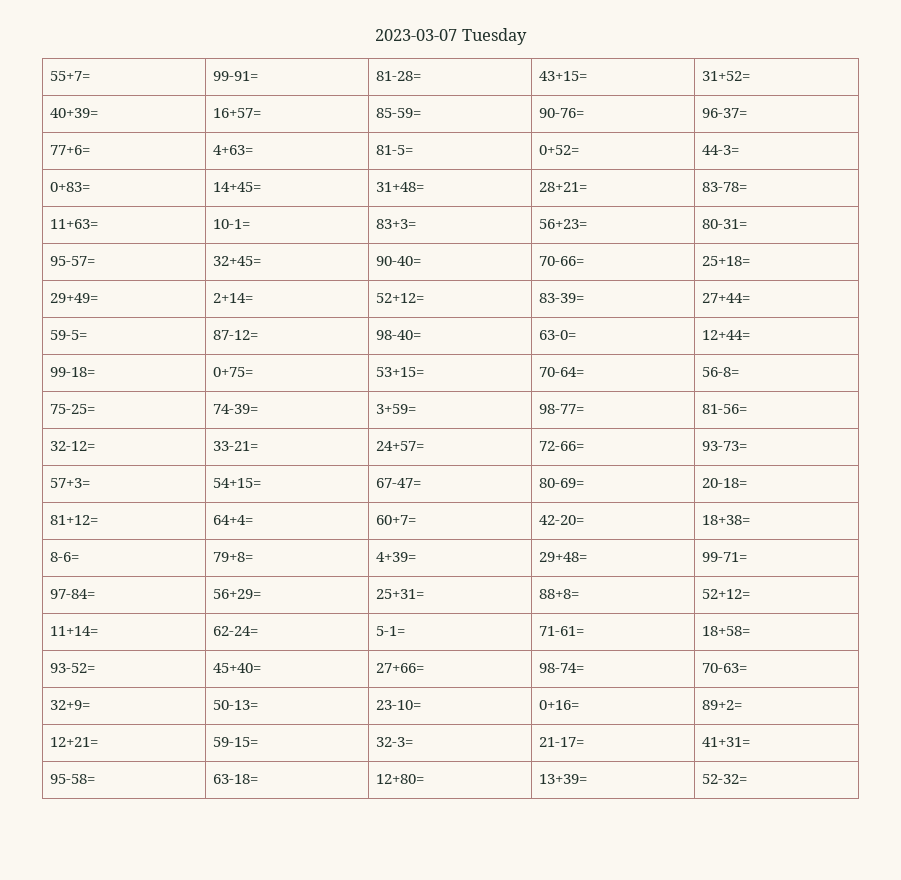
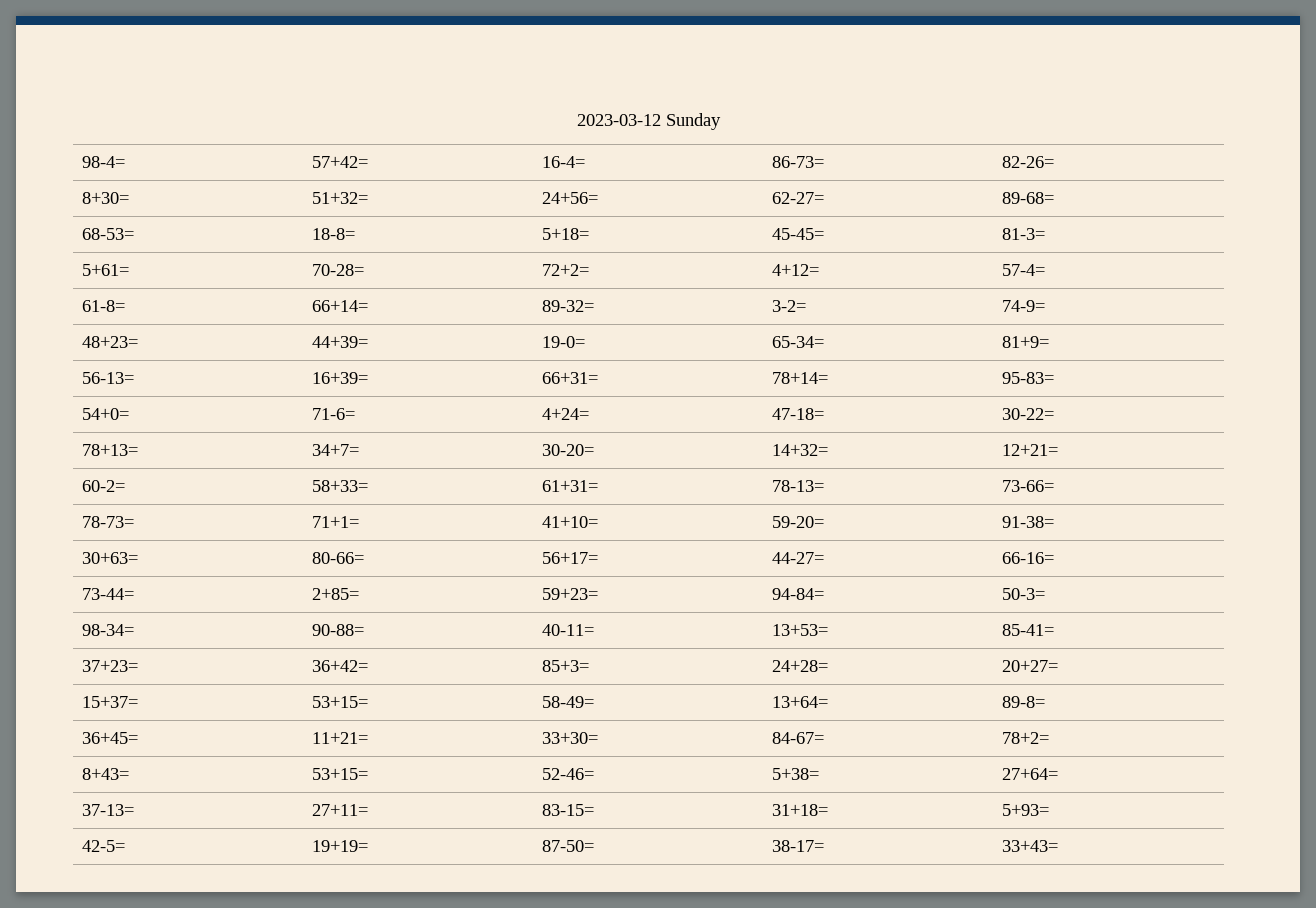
[375,28,527,45] [49,71,90,81] [212,71,258,81] [375,71,421,81] [538,71,587,81] [701,71,750,81] [49,108,98,118] [212,108,261,118] [375,108,421,118] [538,108,584,118] [701,108,747,118] [49,145,90,155] [212,145,253,155] [375,145,413,155] [538,145,579,155] [701,145,739,155] [49,182,90,192] [212,182,261,192] [375,182,424,192] [538,182,587,192] [701,182,747,192] [49,219,98,229] [212,219,250,229] [375,219,416,229] [538,219,587,229] [701,219,747,229] [49,256,95,266] [212,256,261,266] [375,256,421,266] [538,256,584,266] [701,256,750,266] [49,293,98,303] [212,293,253,303] [375,293,424,303] [538,293,584,303] [701,293,750,303] [49,330,87,340] [212,330,258,340] [375,330,421,340] [538,330,576,340] [701,330,750,340] [49,367,95,377] [212,367,253,377] [375,367,424,377] [538,367,584,377] [701,367,739,377] [49,404,95,414] [212,404,258,414] [375,404,416,414] [538,404,584,414] [701,404,747,414] [49,441,95,451] [212,441,258,451] [375,441,424,451] [538,441,584,451] [701,441,747,451] [49,478,90,488] [212,478,261,488] [375,478,421,488] [538,478,584,488] [701,478,747,488] [49,515,98,525] [212,515,253,525] [375,515,416,525] [538,515,584,525] [701,515,750,525] [49,552,79,562] [212,552,253,562] [375,552,416,562] [538,552,587,562] [701,552,747,562] [49,589,95,599] [212,589,261,599] [375,589,424,599] [538,589,579,599] [701,589,750,599] [49,626,98,636] [212,626,258,636] [375,626,405,636] [538,626,584,636] [701,626,750,636] [49,663,95,673] [212,663,261,673] [375,663,424,673] [538,663,584,673] [701,663,747,673] [49,700,90,710] [212,700,258,710] [375,700,421,710] [538,700,579,710] [701,700,742,710] [49,737,98,747] [212,737,258,747] [375,737,413,747] [538,737,584,747] [701,737,750,747] [49,774,95,784] [212,774,258,784] [375,774,424,784] [538,774,587,784] [701,774,747,784] 2023-03-07 Tuesday // 55+7= | 99-91= | 81-28= | 43+15= | 31+52= // 40+39= | 16+57= | 85-59= | 90-76= | 96-37= // 77+6= | 4+63= | 81-5= | 0+52= | 44-3= // 0+83= | 14+45= | 31+48= | 28+21= | 83-78= // 11+63= | 10-1= | 83+3= | 56+23= | 80-31= // 95-57= | 32+45= | 90-40= | 70-66= | 25+18= // 29+49= | 2+14= | 52+12= | 83-39= | 27+44= // 59-5= | 87-12= | 98-40= | 63-0= | 12+44= // 99-18= | 0+75= | 53+15= | 70-64= | 56-8= // 75-25= | 74-39= | 3+59= | 98-77= | 81-56= // 32-12= | 33-21= | 24+57= | 72-66= | 93-73= // 57+3= | 54+15= | 67-47= | 80-69= | 20-18= // 81+12= | 64+4= | 60+7= | 42-20= | 18+38= // 8-6= | 79+8= | 4+39= | 29+48= | 99-71= // 97-84= | 56+29= | 25+31= | 88+8= | 52+12= // 11+14= | 62-24= | 5-1= | 71-61= | 18+58= // 93-52= | 45+40= | 27+66= | 98-74= | 70-63= // 32+9= | 50-13= | 23-10= | 0+16= | 89+2= // 12+21= | 59-15= | 32-3= | 21-17= | 41+31= // 95-58= | 63-18= | 12+80= | 13+39= | 52-32= -> [577,113,721,130] [81,156,125,168] [311,156,368,168] [541,156,585,168] [771,156,824,168] [1001,156,1054,168] [81,192,129,204] [311,192,368,204] [541,192,598,204] [771,192,824,204] [1001,192,1054,204] [81,228,134,240] [311,228,355,240] [541,228,589,240] [771,228,824,240] [1001,228,1045,240] [81,264,129,276] [311,264,364,276] [541,264,589,276] [771,264,819,276] [1001,264,1045,276] [81,300,125,312] [311,300,368,312] [541,300,594,312] [771,300,806,312] [1001,300,1045,312] [81,336,138,348] [311,336,368,348] [541,336,585,348] [771,336,824,348] [1001,336,1049,348] [81,372,134,384] [311,372,368,384] [541,372,598,384] [771,372,828,384] [1001,372,1054,384] [81,408,129,420] [311,408,355,420] [541,408,589,420] [771,408,824,420] [1001,408,1054,420] [81,444,138,456] [311,444,359,456] [541,444,594,456] [771,444,828,456] [1001,444,1058,456] [81,480,125,492] [311,480,368,492] [541,480,598,492] [771,480,824,492] [1001,480,1054,492] [81,516,134,528] [311,516,359,528] [541,516,598,528] [771,516,824,528] [1001,516,1054,528] [81,552,138,564] [311,552,364,564] [541,552,598,564] [771,552,824,564] [1001,552,1054,564] [81,588,134,600] [311,588,359,600] [541,588,598,600] [771,588,824,600] [1001,588,1045,600] [81,624,134,636] [311,624,364,636] [541,624,594,636] [771,624,828,636] [1001,624,1054,636] [81,660,138,672] [311,660,368,672] [541,660,589,672] [771,660,828,672] [1001,660,1058,672] [81,696,138,708] [311,696,368,708] [541,696,594,708] [771,696,828,708] [1001,696,1045,708] [81,732,138,744] [311,732,368,744] [541,732,598,744] [771,732,824,744] [1001,732,1049,744] [81,768,129,780] [311,768,368,780] [541,768,594,780] [771,768,819,780] [1001,768,1058,780] [81,804,134,816] [311,804,368,816] [541,804,594,816] [771,804,828,816] [1001,804,1049,816] [81,840,125,852] [311,840,368,852] [541,840,594,852] [771,840,824,852] [1001,840,1058,852] 2023-03-12 Sunday // 98-4= | 57+42= | 16-4= | 86-73= | 82-26= // 8+30= | 51+32= | 24+56= | 62-27= | 89-68= // 68-53= | 18-8= | 5+18= | 45-45= | 81-3= // 5+61= | 70-28= | 72+2= | 4+12= | 57-4= // 61-8= | 66+14= | 89-32= | 3-2= | 74-9= // 48+23= | 44+39= | 19-0= | 65-34= | 81+9= // 56-13= | 16+39= | 66+31= | 78+14= | 95-83= // 54+0= | 71-6= | 4+24= | 47-18= | 30-22= // 78+13= | 34+7= | 30-20= | 14+32= | 12+21= // 60-2= | 58+33= | 61+31= | 78-13= | 73-66= // 78-73= | 71+1= | 41+10= | 59-20= | 91-38= // 30+63= | 80-66= | 56+17= | 44-27= | 66-16= // 73-44= | 2+85= | 59+23= | 94-84= | 50-3= // 98-34= | 90-88= | 40-11= | 13+53= | 85-41= // 37+23= | 36+42= | 85+3= | 24+28= | 20+27= // 15+37= | 53+15= | 58-49= | 13+64= | 89-8= // 36+45= | 11+21= | 33+30= | 84-67= | 78+2= // 8+43= | 53+15= | 52-46= | 5+38= | 27+64= // 37-13= | 27+11= | 83-15= | 31+18= | 5+93= // 42-5= | 19+19= | 87-50= | 38-17= | 33+43=

